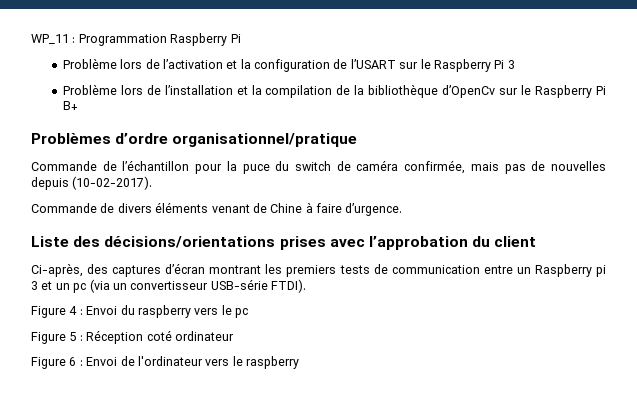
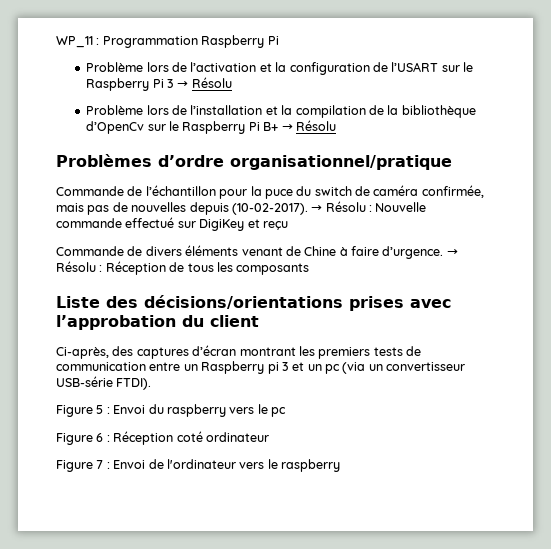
(515, 64) none -> [177,77,232,88] → Résolu
(78, 105) none -> [281,120,336,131] → Résolu
(153, 183) none -> [311,201,427,212] [56,217,288,231] → Résolu : Nouvelle commande effectué sur DigiKey et reçu
(403, 209) none -> [446,249,458,256] [56,261,310,275] → Résolu : Réception de tous les composants
[69,306,78,315] 4 -> [96,405,104,414] 5
[69,332,77,341] 5 -> [96,433,104,442] 6
[69,357,77,366] 6 -> [96,460,104,469] 7

